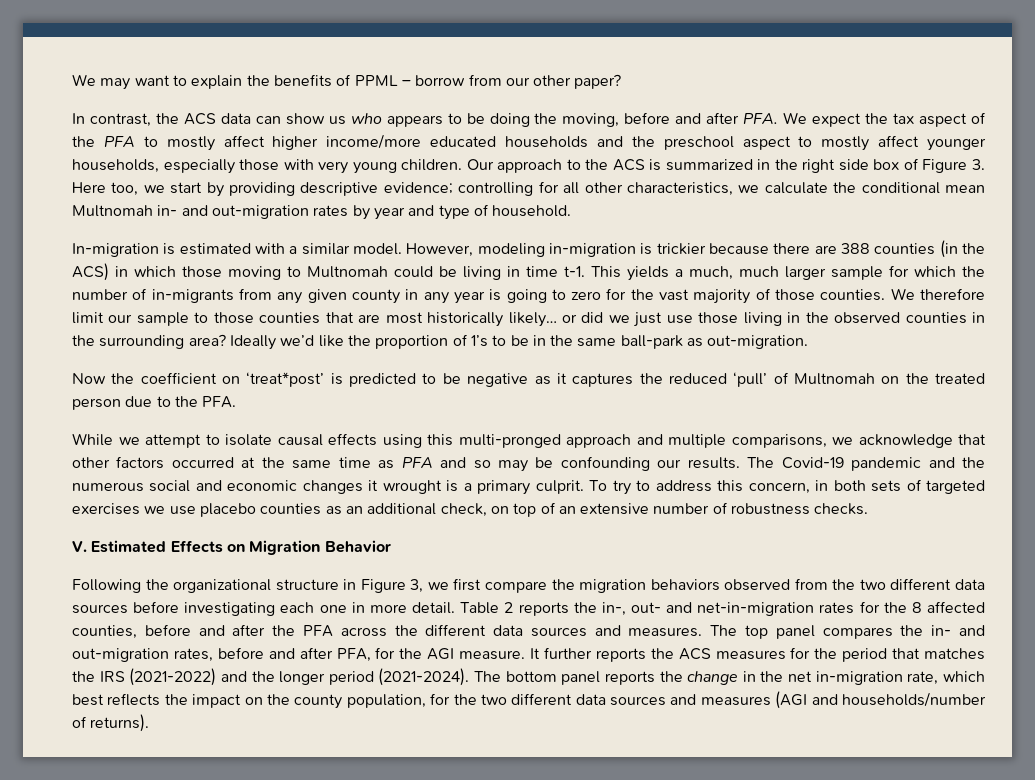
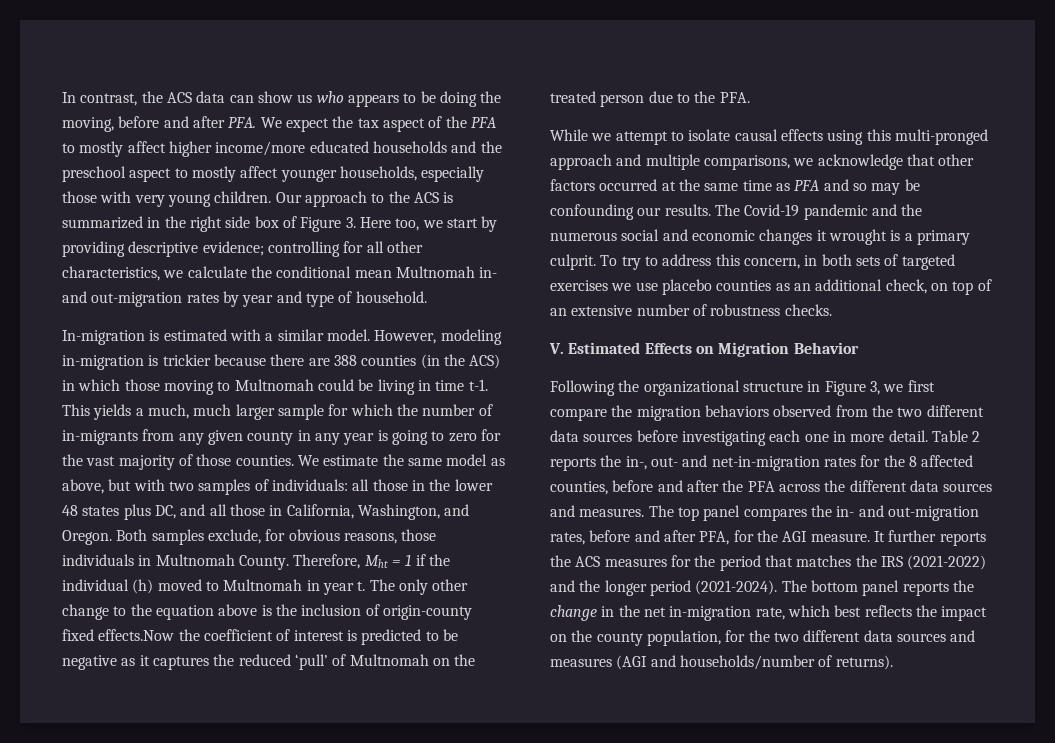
[72,74,622,90] We may want to explain the benefits of PPML – borrow from our other paper? // -> (62, 97) none
[920,288,986,300] [72,312,986,327] [72,334,809,350] [72,372,325,387] therefore limit our sample to those counties that are most historically likely… or did we just use those living in the observed counties in the surrounding area? Ideally we’d like the proportion of 1’s to be in the same ball-park as out-migration. // Now the coefficient on ‘treat*post’ -> [323,454,505,466] [62,479,493,495] [62,504,470,520] [62,529,437,545] [62,554,450,570] [62,579,469,595] [62,604,472,620] [62,629,344,641] estimate the same model as above, but with two samples of individuals: all those in the lower 48 states plus DC, and all those in California, Washington, and Oregon. Both samples exclude, for obvious reasons, those individuals in Multnomah County. Therefore, Mht = 1 if the individual (h) moved to Multnomah in year t. The only other change to the equation above is the inclusion of origin-county fixed effects.Now the coefficient of interest

